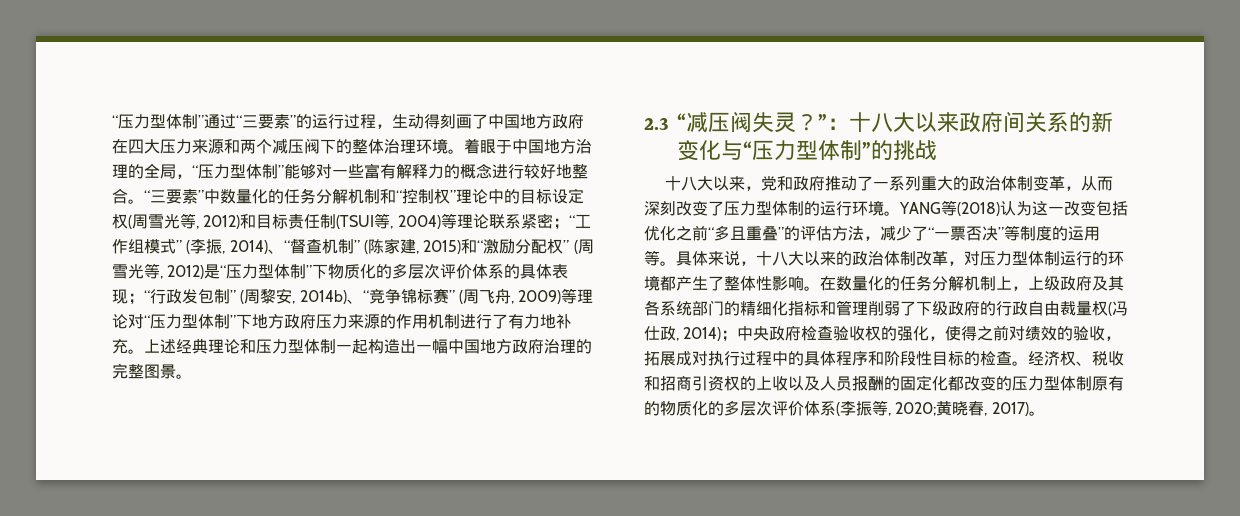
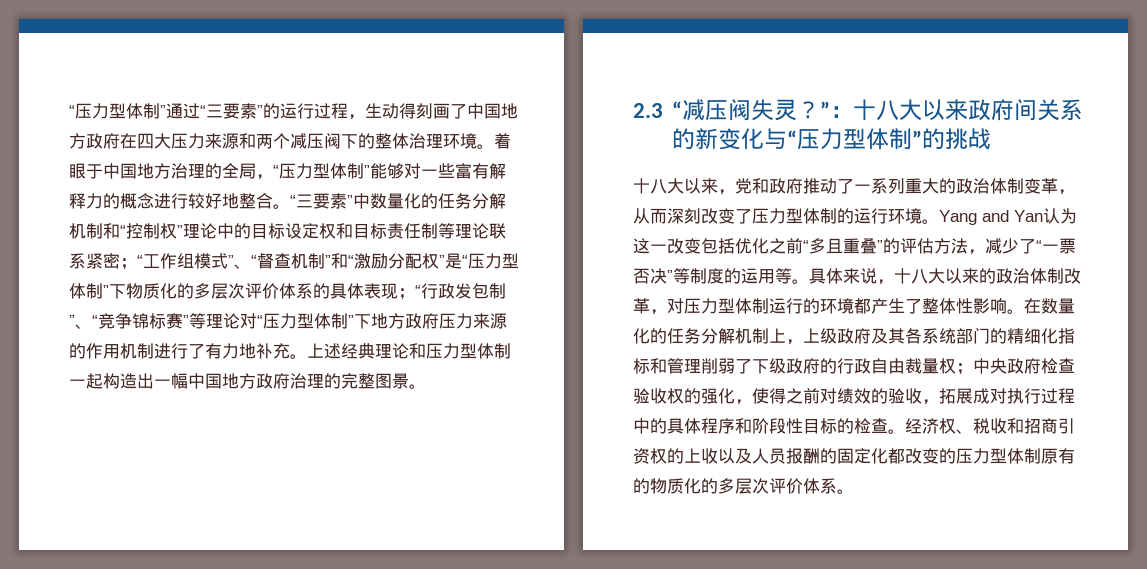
[128,213,441,229] (周雪光等, 2012)和目标责任制(TSUI等, 2004) -> [336,223,438,239] 和目标责任制
[186,239,268,254] (李振, 2014) -> (234, 261) none
[363,238,462,254] (陈家建, 2015) -> (331, 261) none
[573,239,594,254] [112,263,205,279] (周雪光等, 2012) -> (445, 261) none
[240,288,347,304] (周黎安, 2014b) -> (75, 321) none
[458,288,562,304] (周飞舟, 2009) -> (189, 321) none
[899,200,1000,216] YANG等(2018) -> [939,210,1043,225] Yang and Yan
[1108,301,1128,316] [644,326,722,341] (冯仕政, 2014) -> (956, 366) none
[836,400,1029,416] (李振等, 2020;黄晓春, 2017) -> (837, 486) none

